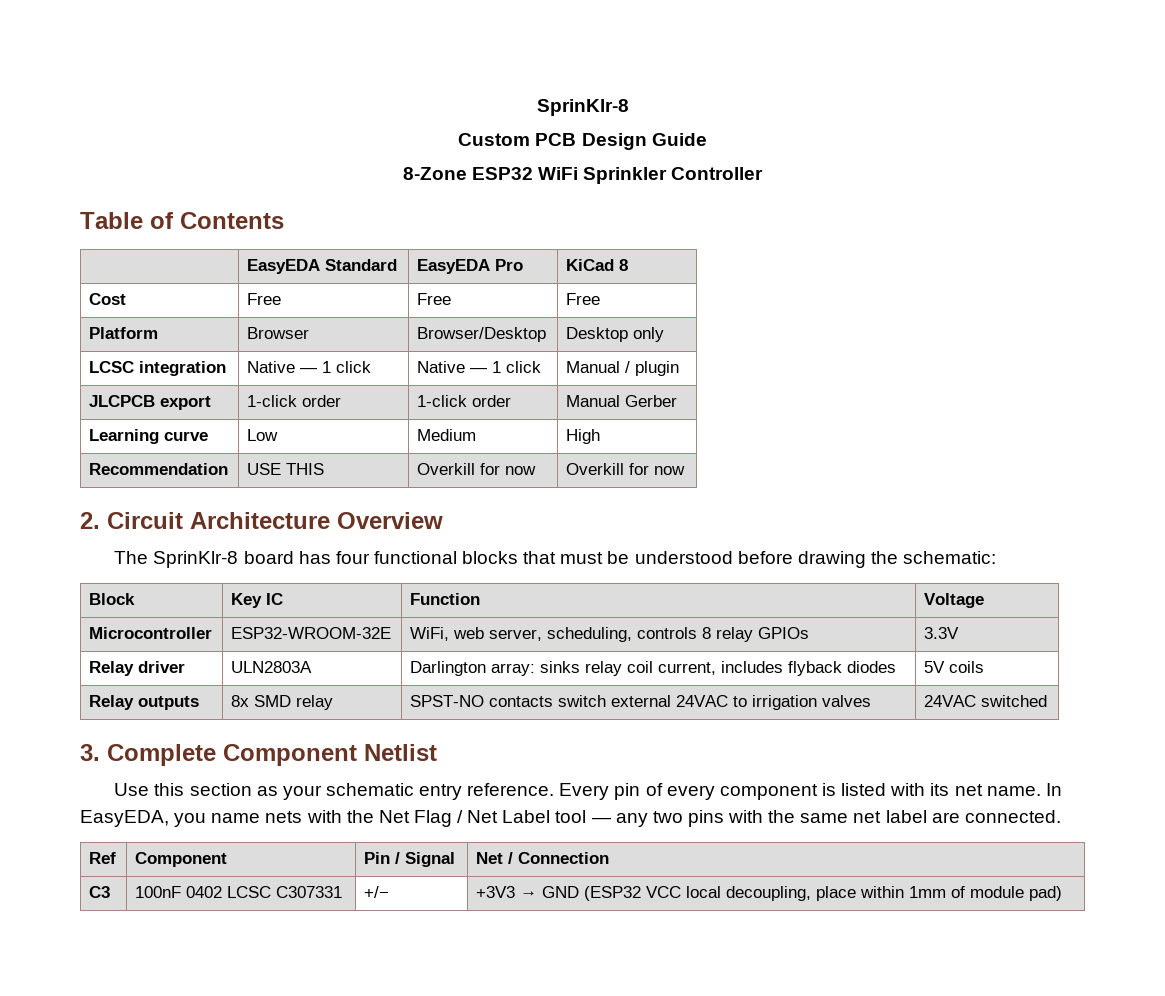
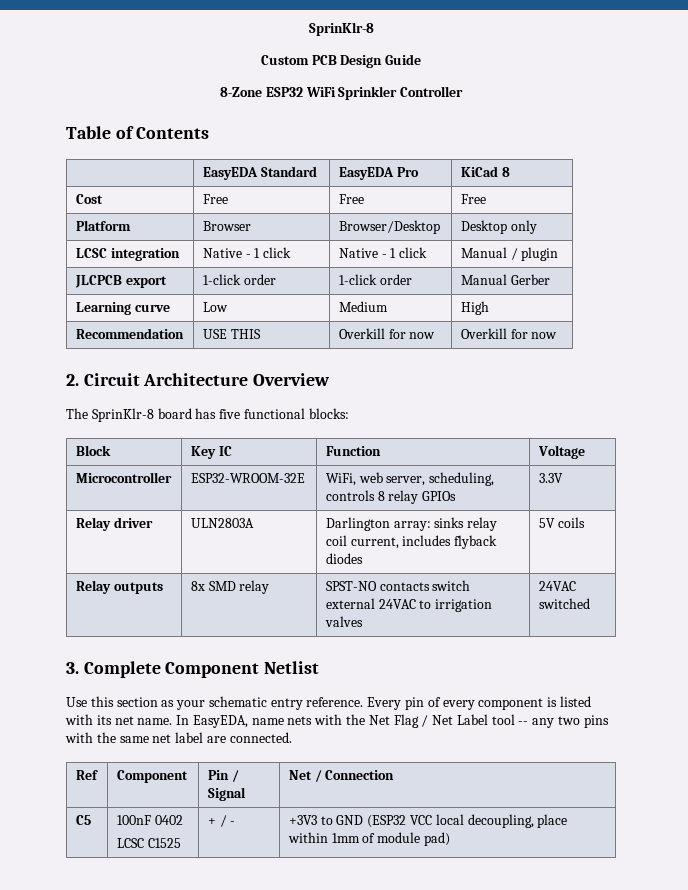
[300,368,318,373] — -> [245,254,251,258] -
[470,368,488,373] — -> [381,254,387,258] -
[335,551,997,568] four functional blocks that must be understood before drawing the schematic: -> [219,408,349,419] five functional blocks:
[174,813,207,827] you -> (248, 721) none
[591,817,611,823] — -> [518,721,529,725] --
[89,886,111,898] C3 -> [75,815,91,825] C5
[227,886,343,898] [364,886,390,898] LCSC C307331 | +/− -> [116,838,181,848] [207,815,236,827] // LCSC C1525 | + / -
[520,891,538,898] → -> [320,816,333,825] to

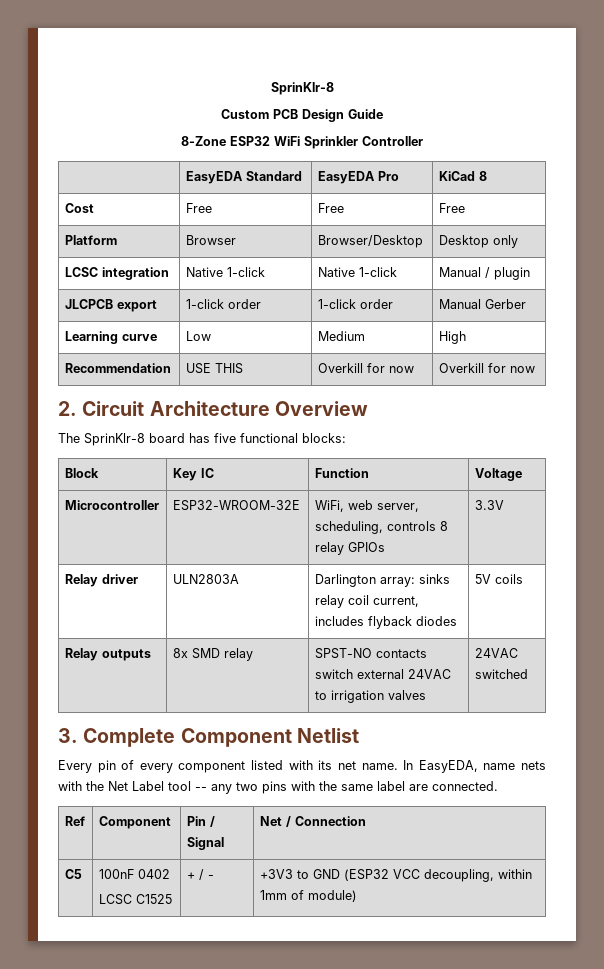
[66,126,210,139] // Table of Contents -> (423, 141) none
[245,247,292,258] [338,247,428,258] - 1 click | Native - 1 click -> [226,267,265,277] [317,267,397,277] 1-click | Native 1-click
[66,696,364,710] Use this section as your schematic entry reference. -> (359, 735) none
[547,697,558,707] is -> (246, 767) none
[393,714,454,728] Flag / Net -> (128, 786) none
[152,734,172,743] net -> (373, 787) none
[435,814,568,828] local decoupling, place -> [423,869,494,882] decoupling,
[377,832,451,846] module pad) -> [307,890,357,902] module)

